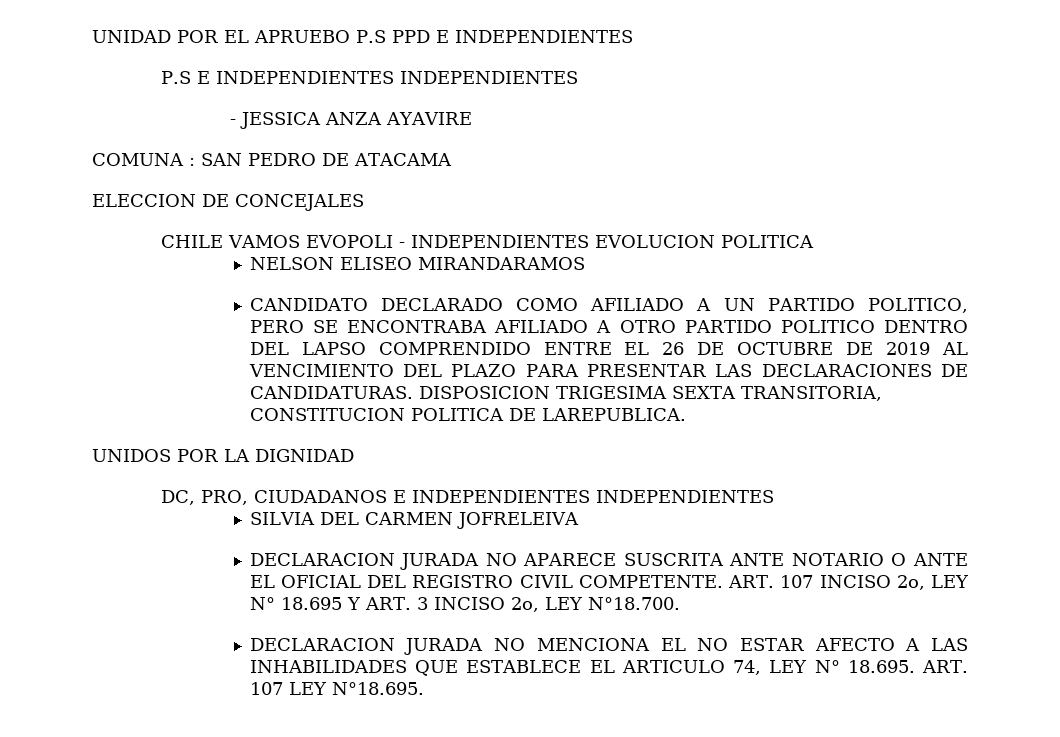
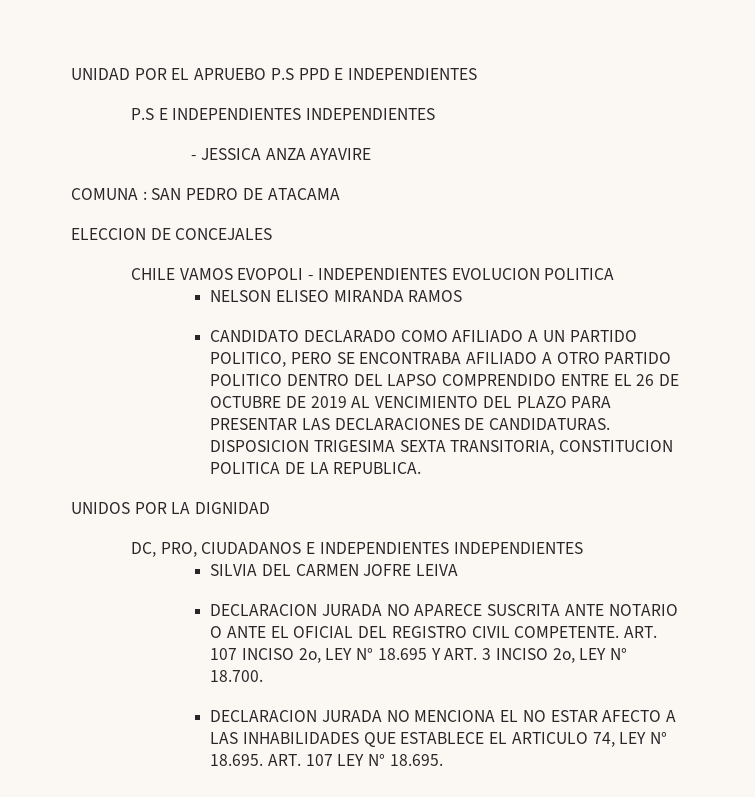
[417,257,585,270] MIRANDARAMOS -> [333,290,463,302] MIRANDA RAMOS
[541,408,686,421] LAREPUBLICA. -> [309,462,422,474] LA REPUBLICA.
[456,512,579,529] JOFRELEIVA -> [363,564,459,576] JOFRE LEIVA
[587,597,680,610] N°18.700. -> [610,648,628,660] [210,670,264,682] N° 18.700.
[331,682,424,695] N°18.695. -> [368,754,443,766] N° 18.695.

